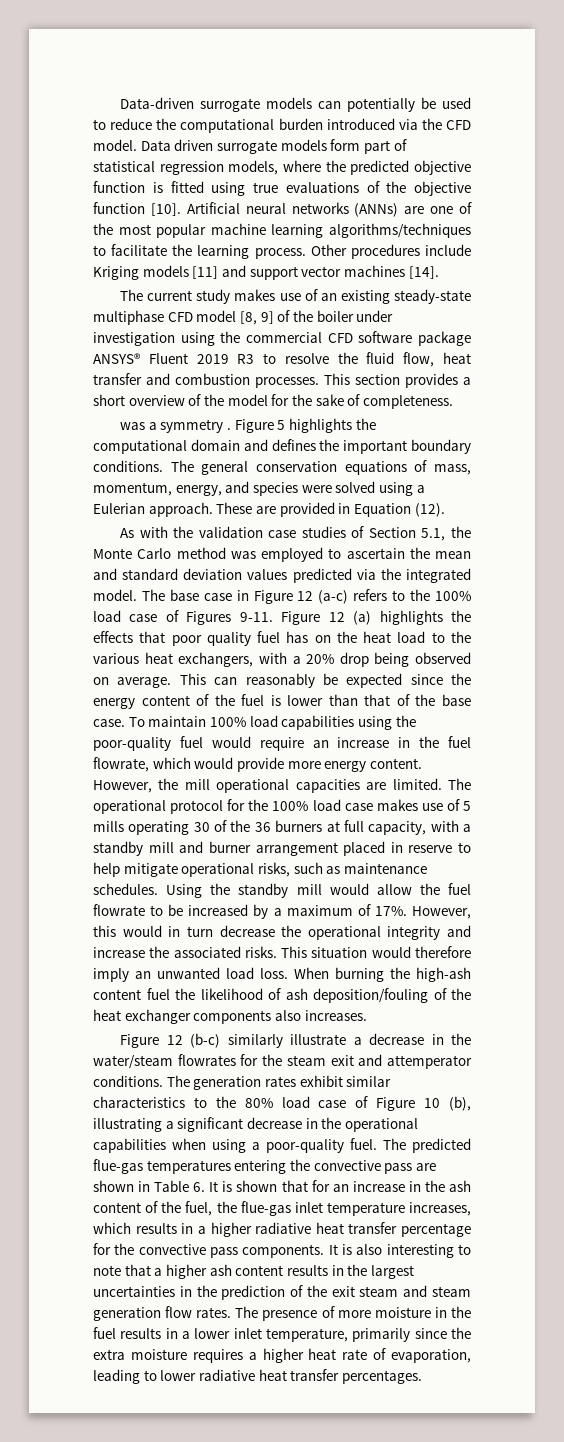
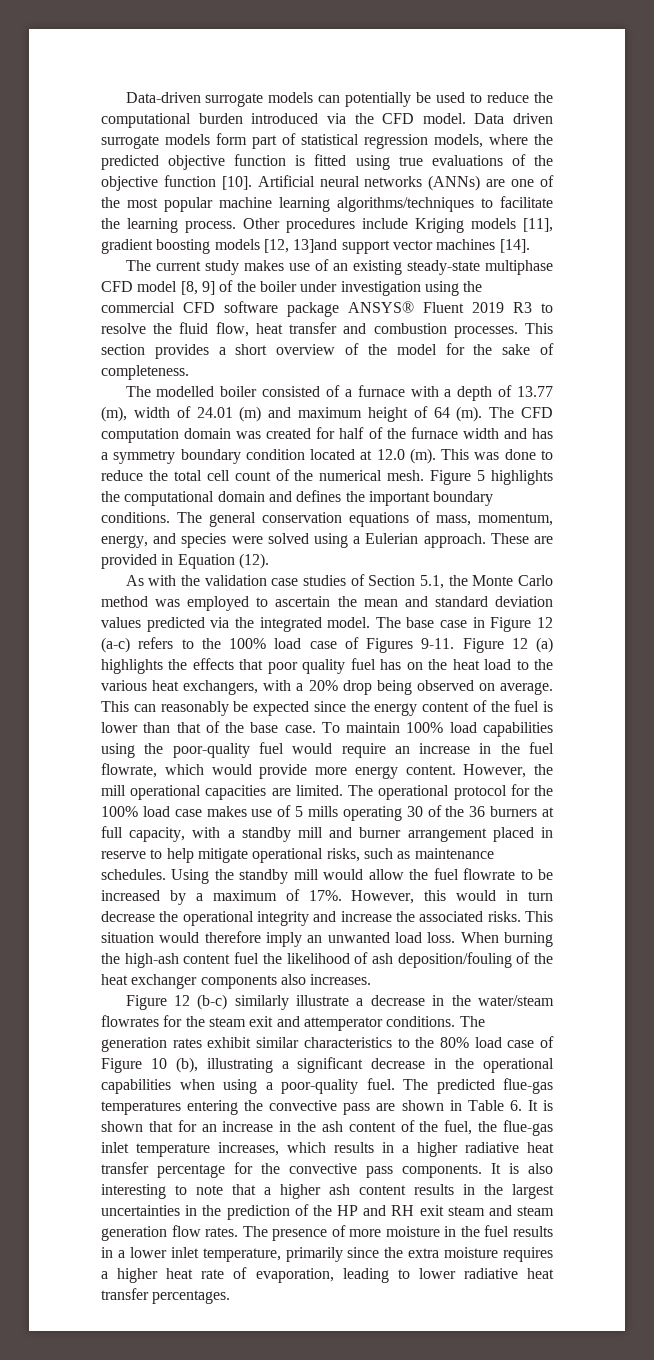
[192,265,246,279] [11] and -> [523,218,553,232] [101,239,338,254] [11], gradient boosting models [12, 13]and
[120,419,232,433] was a symmetry . -> [125,385,553,401] [101,406,553,422] [101,427,553,443] [101,448,553,464] [101,469,425,481] The modelled boiler consisted of a furnace with a depth of 13.77 (m), width of 24.01 (m) and maximum height of 64 (m). The CFD computation domain was created for half of the furnace width and has a symmetry boundary condition located at 12.0 (m). This was done to reduce the total cell count of the numerical mesh.
(327, 1291) none -> [337,1205,415,1216] HP and RH

